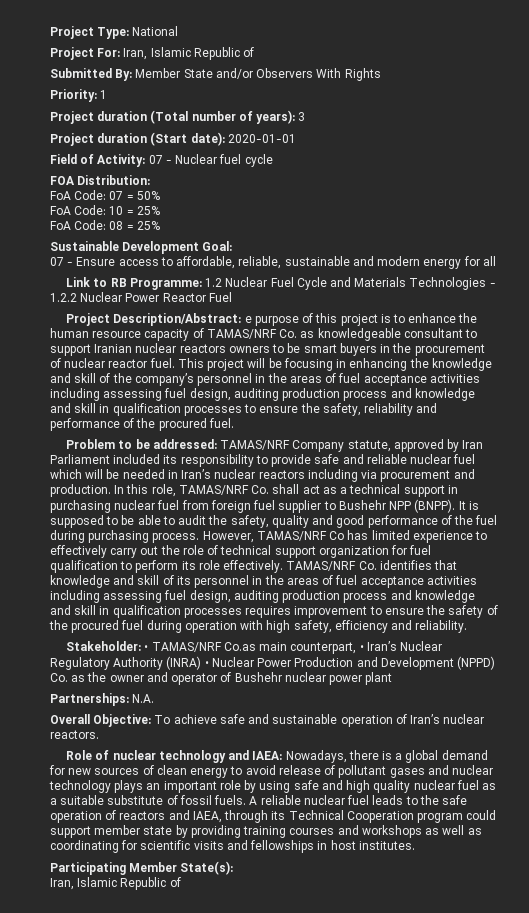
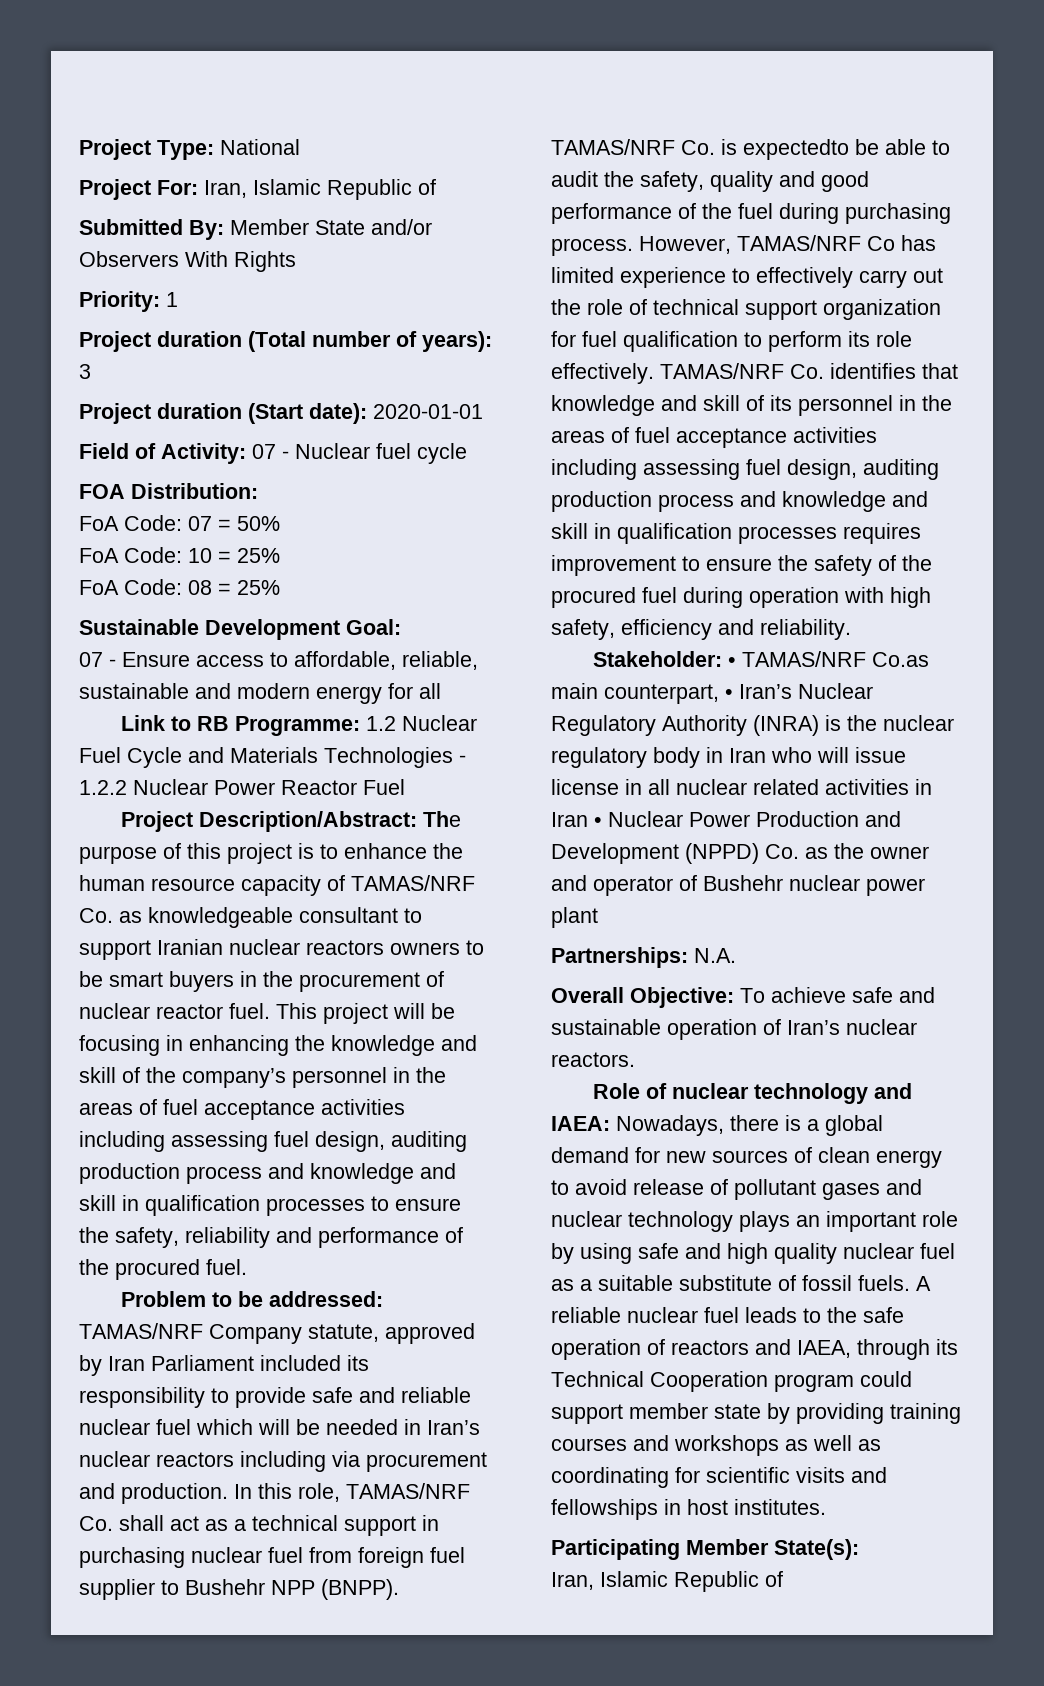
[244,316,252,323] e -> [423,811,462,827] The
[458,501,479,510] [50,515,119,528] It is supposed to -> [551,139,849,160] TAMAS/NRF Co. is expectedto
(202, 663) none -> [825,715,954,731] [551,747,906,768] [551,779,932,795] [551,812,588,827] is the nuclear regulatory body in Iran who will issue license in all nuclear related activities in Iran

